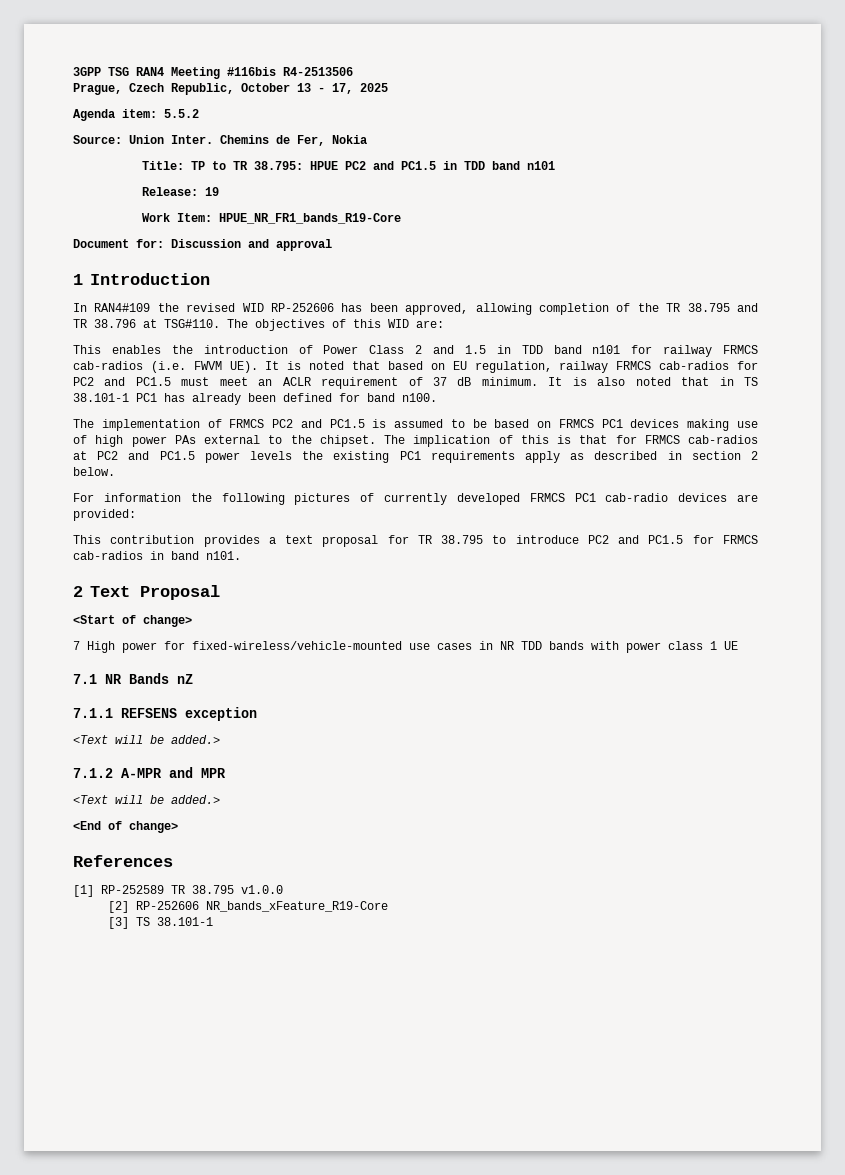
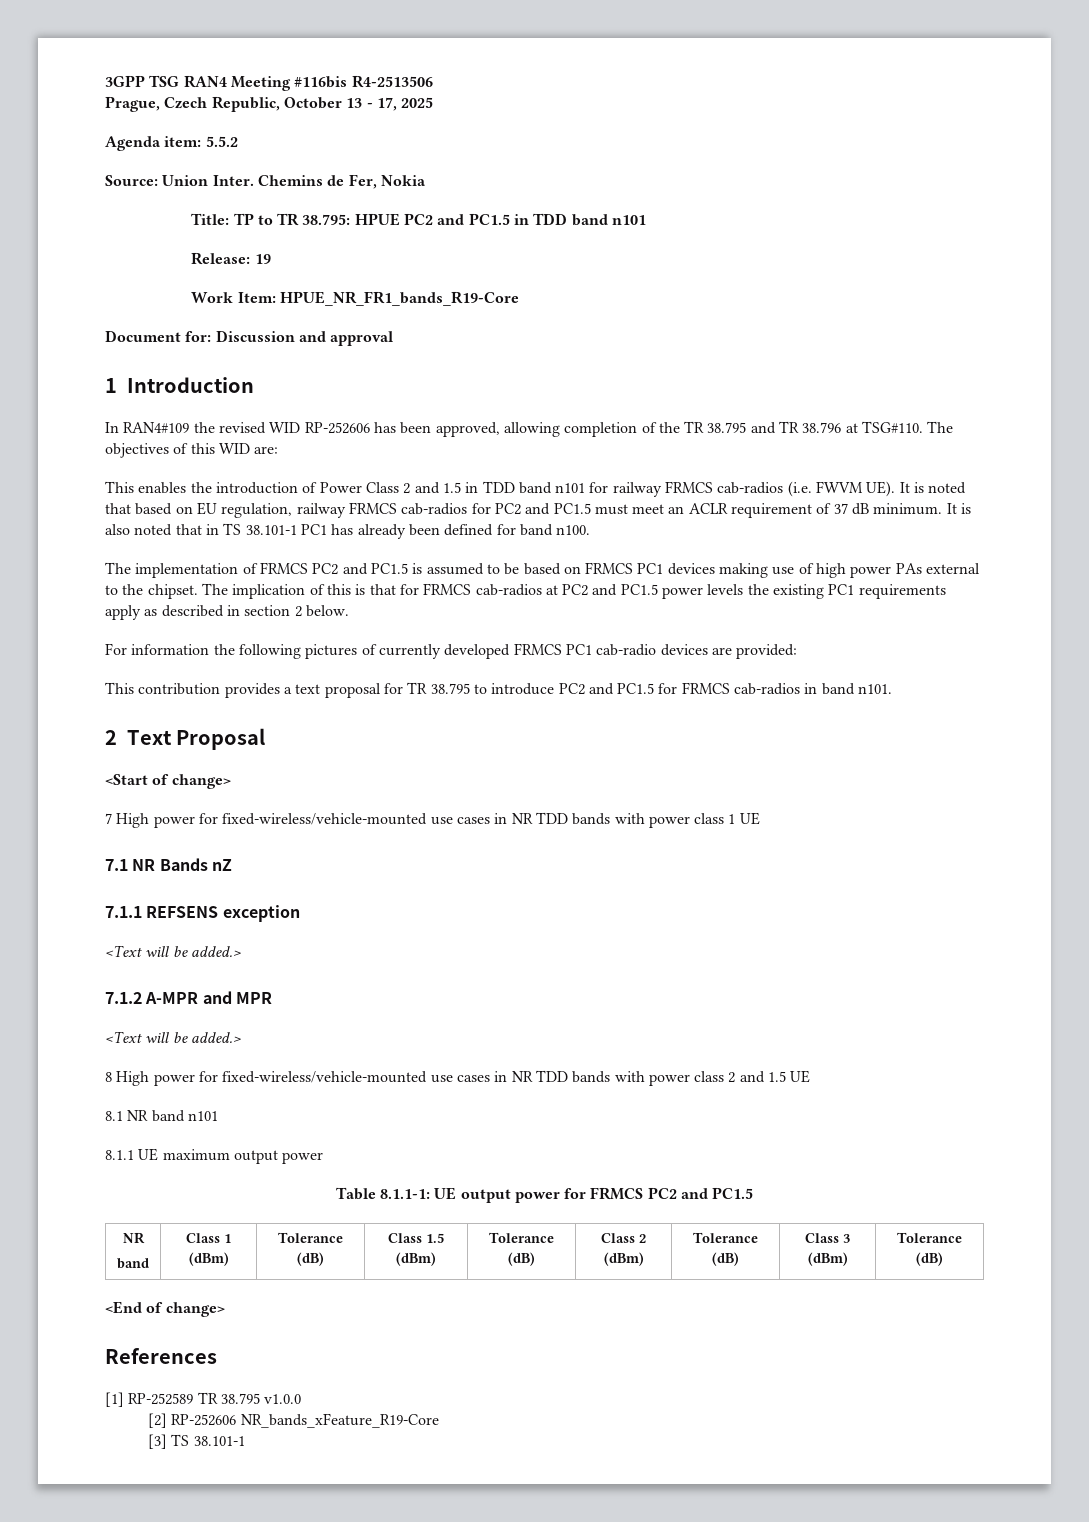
(220, 799) none -> [105,1070,811,1086] [105,1110,218,1122] [105,1148,324,1164] [335,1187,754,1203] [122,1232,145,1244] [117,1258,149,1269] [186,1233,231,1243] [188,1252,229,1266] [278,1232,343,1243] [297,1252,324,1266] [388,1233,444,1243] [396,1252,436,1266] [489,1232,554,1243] [508,1252,535,1266] [601,1233,646,1243] [603,1252,644,1266] [693,1232,758,1243] [712,1252,739,1266] [805,1233,850,1243] [807,1252,848,1266] [897,1232,962,1243] [916,1252,943,1266] // 8 High power for fixed-wireless/vehicle-mounted use cases in NR TDD bands with power class 2 and 1.5 UE // 8.1 NR band n101 // 8.1.1 UE maximum output power // Table 8.1.1-1: UE output power for FRMCS PC2 and PC1.5 // NR // band | Class 1 (dBm) | Tolerance (dB) | Class 1.5 (dBm) | Tolerance (dB) | Class 2 (dBm) | Tolerance (dB) | Class 3 (dBm) | Tolerance (dB)

